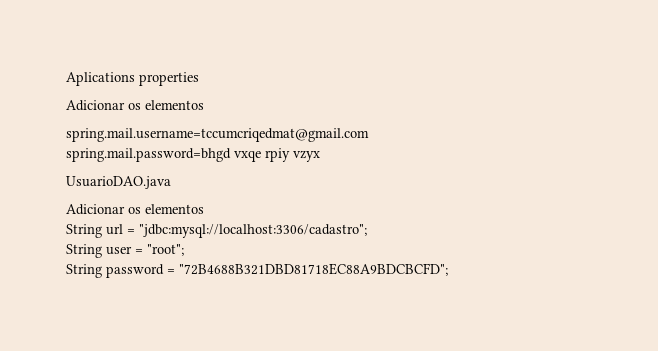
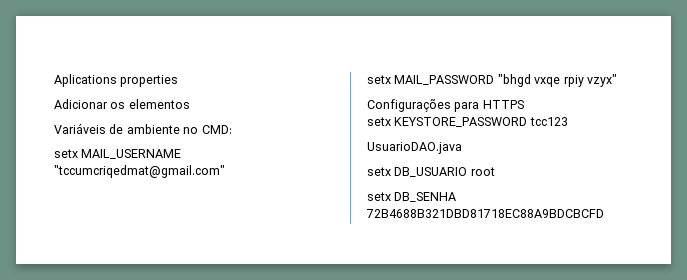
[66,128,369,142] [66,148,320,162] [66,176,171,189] [66,204,204,215] [66,224,367,238] [66,244,184,258] [66,263,448,278] spring.mail.username=tccumcriqedmat@gmail.com // spring.mail.password=bhgd vxqe rpiy vzyx // UsuarioDAO.java // Adicionar os elementos // String url = "jdbc:mysql://localhost:3306/cadastro"; // String user = "root"; // String password = "72B4688B321DBD81718EC88A9BDCBCFD"; -> [54,123,232,134] [54,149,182,159] [54,165,225,178] [367,74,617,87] [367,99,524,112] [367,117,568,127] [367,142,462,154] [367,167,495,177] [367,192,457,202] [366,209,604,218] Variáveis de ambiente no CMD: // setx MAIL_USERNAME "tccumcriqedmat@gmail.com" // setx MAIL_PASSWORD "bhgd vxqe rpiy vzyx" // Configurações para HTTPS // setx KEYSTORE_PASSWORD tcc123 // UsuarioDAO.java // setx DB_USUARIO root // setx DB_SENHA 72B4688B321DBD81718EC88A9BDCBCFD

